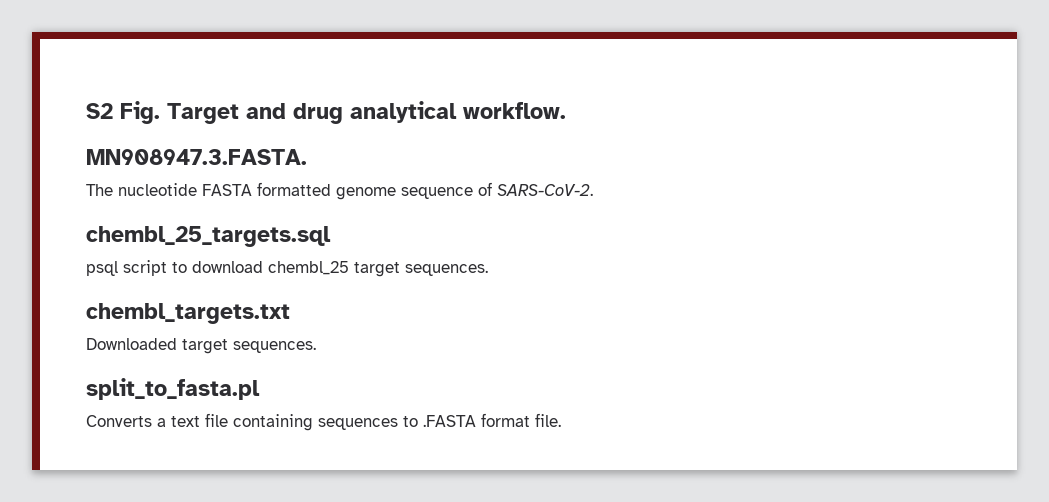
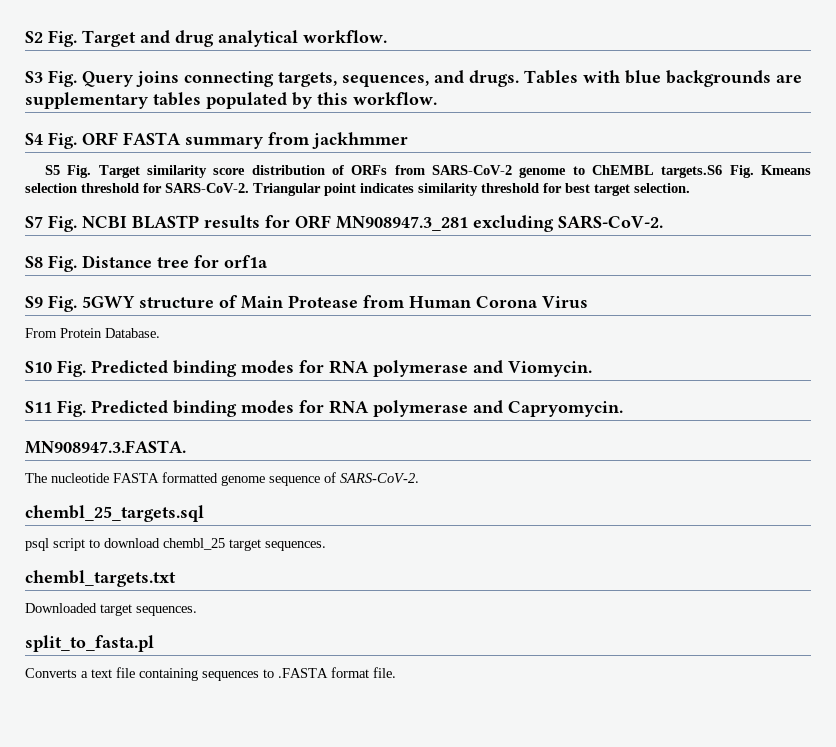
(566, 110) none -> [25,70,802,87] [25,92,437,109] [25,132,408,149] [44,165,812,178] [25,183,690,196] [25,215,663,232] [25,255,268,272] [25,295,588,312] [25,328,160,338] [25,360,592,377] [25,400,623,417] // S3 Fig. Query joins connecting targets, sequences, and drugs. Tables with blue backgrounds are supplementary tables populated by this workflow. // S4 Fig. ORF FASTA summary from jackhmmer // S5 Fig. Target similarity score distribution of ORFs from SARS-CoV-2 genome to ChEMBL targets.S6 Fig. Kmeans selection threshold for SARS-CoV-2. Triangular point indicates similarity threshold for best target selection. // S7 Fig. NCBI BLASTP results for ORF MN908947.3_281 excluding SARS-CoV-2. // S8 Fig. Distance tree for orf1a // S9 Fig. 5GWY structure of Main Protease from Human Corona Virus // From Protein Database. // S10 Fig. Predicted binding modes for RNA polymerase and Viomycin. // S11 Fig. Predicted binding modes for RNA polymerase and Capryomycin.

